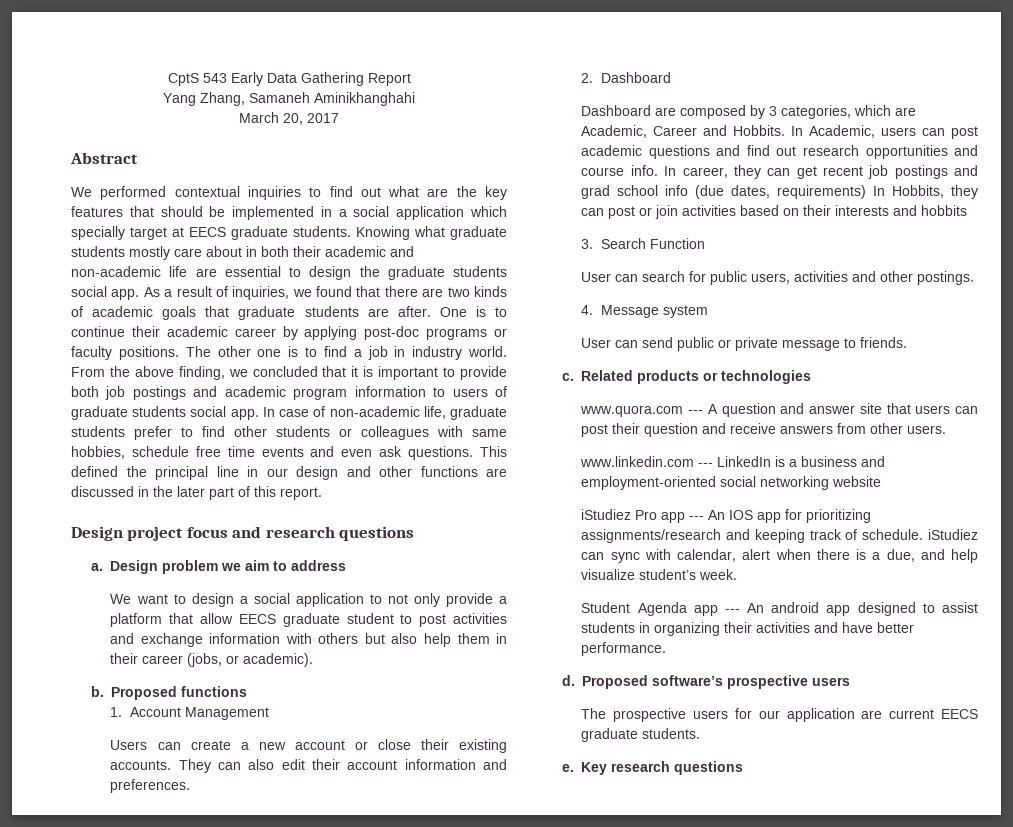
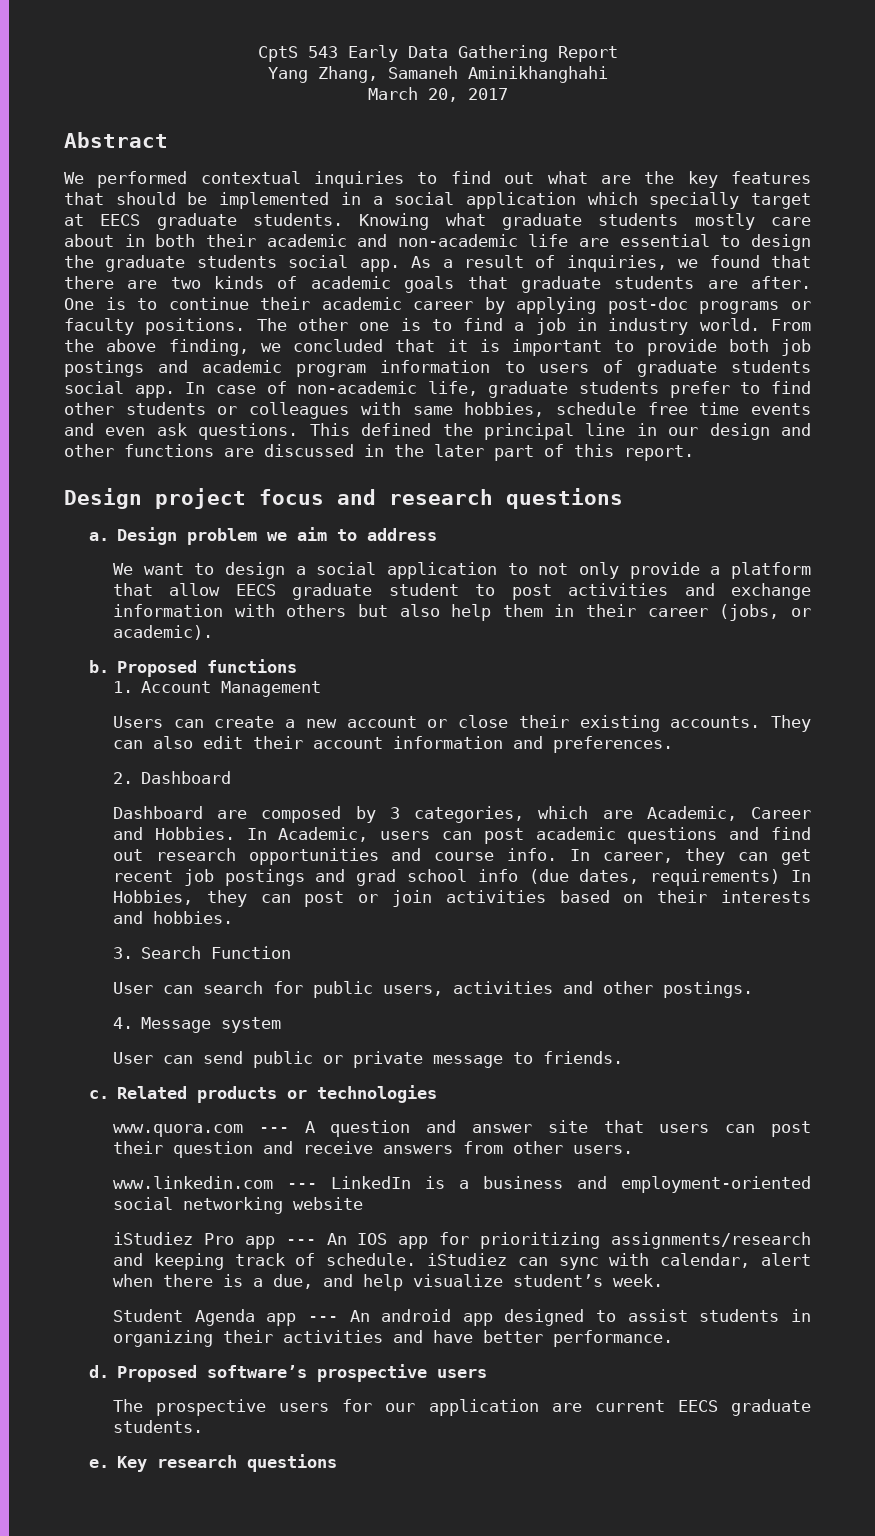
[733,125,786,136] Hobbits. -> [154,827,235,840] Hobbies.
[892,185,945,198] Hobbits, -> [113,890,194,905] Hobbies,
[921,205,968,216] hobbits -> [153,911,234,924] hobbies.

